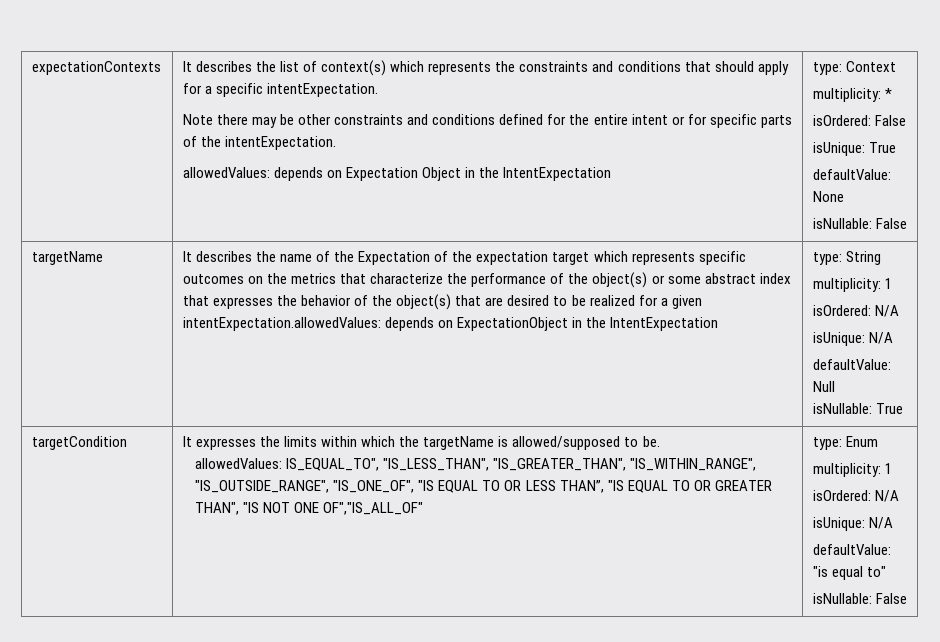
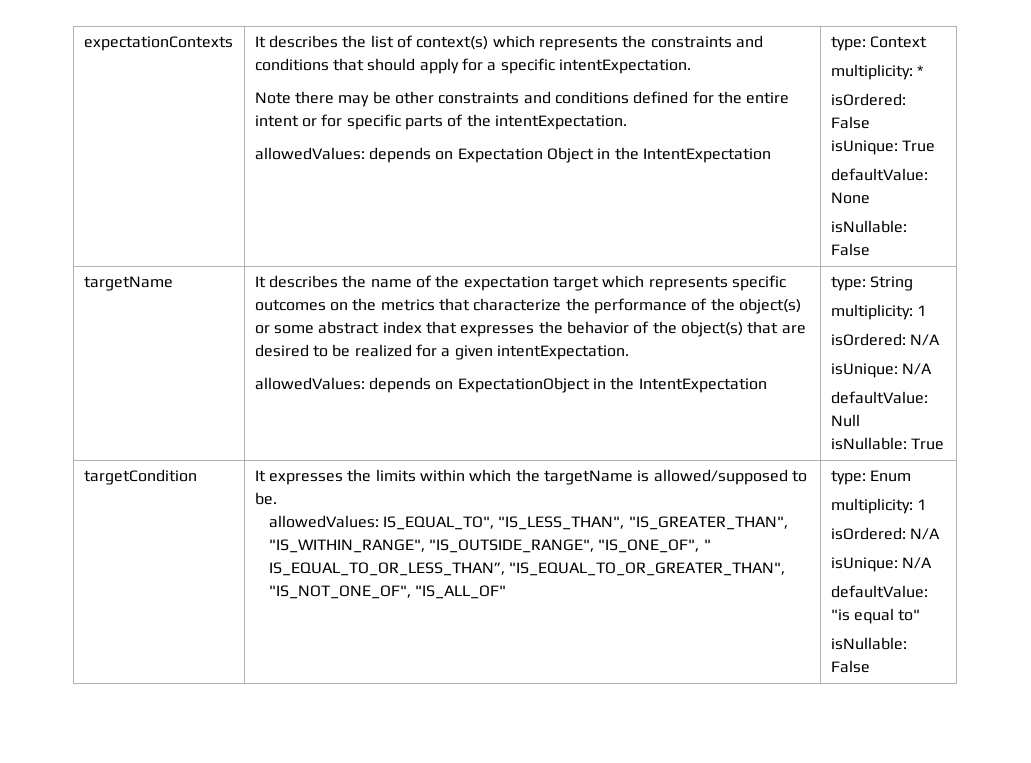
[358,251,473,265] Expectation of the -> (460, 281) none
[182,317,381,331] intentExpectation.allowedValues: -> [497,345,630,360] [254,377,365,390] intentExpectation. // allowedValues:
[418,480,772,493] [195,502,424,515] "IS EQUAL TO OR LESS THAN”, "IS EQUAL TO OR GREATER THAN", "IS NOT ONE OF","IS_ALL_OF" -> [703,539,711,550] [268,562,786,576] [268,585,507,599] " IS_EQUAL_TO_OR_LESS_THAN”, "IS_EQUAL_TO_OR_GREATER_THAN", "IS_NOT_ONE_OF", "IS_ALL_OF"

